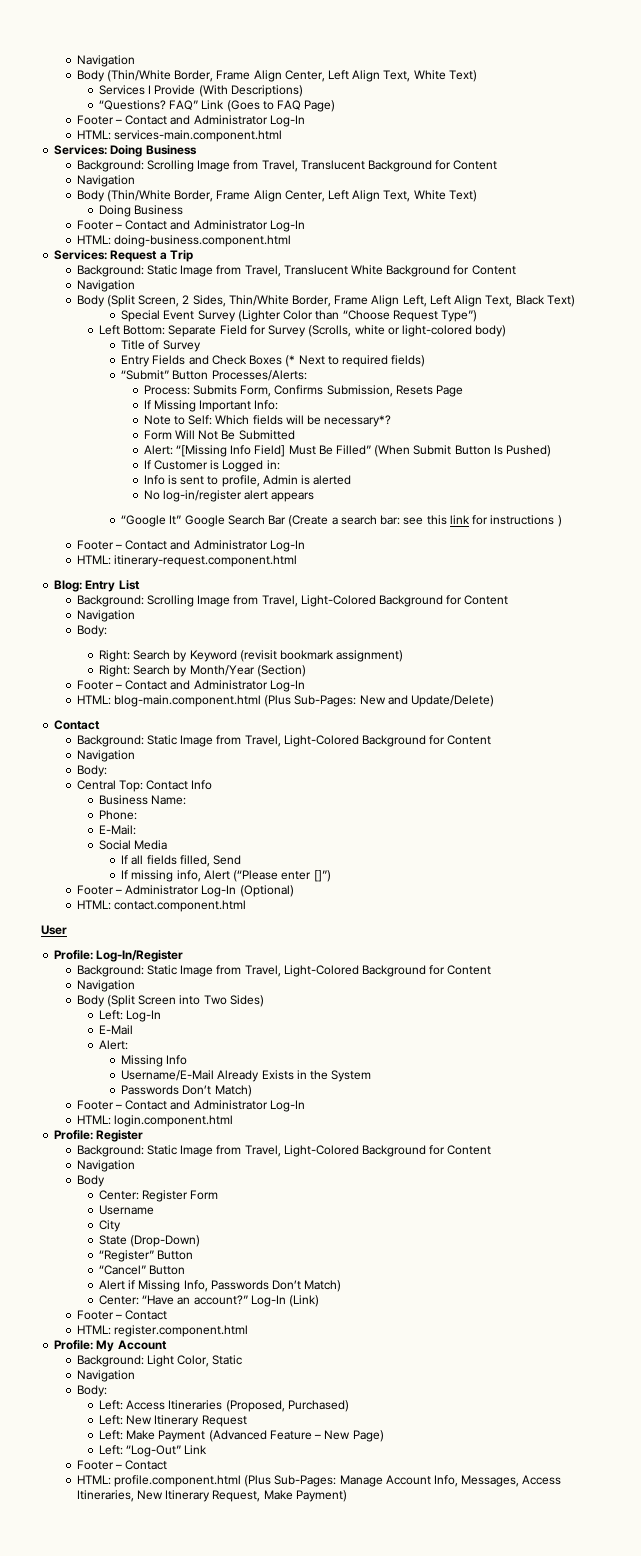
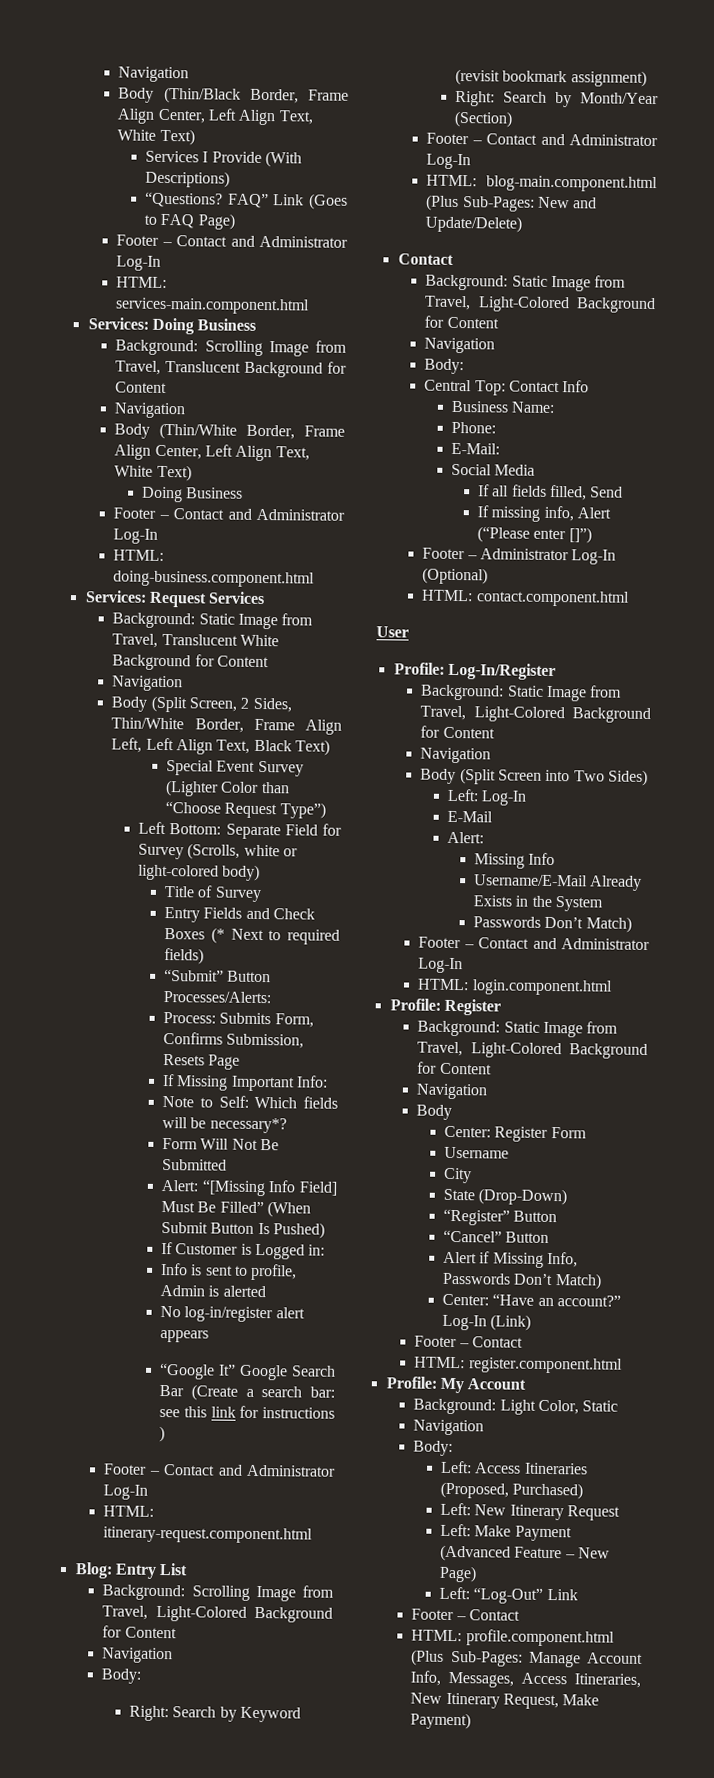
[76,55,135,67] [76,70,171,82] Navigation // Body (Thin/White -> [118,66,190,83] [118,86,241,104] Navigation // Body (Thin/Black
[159,250,193,262] a Trip -> [208,591,266,605] Services

